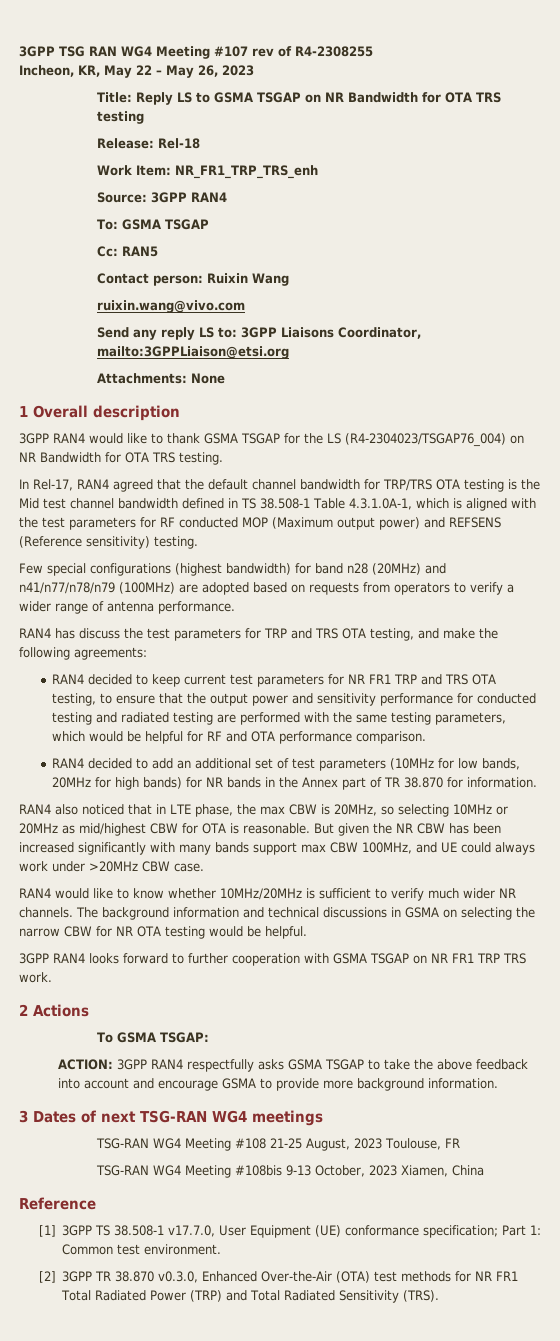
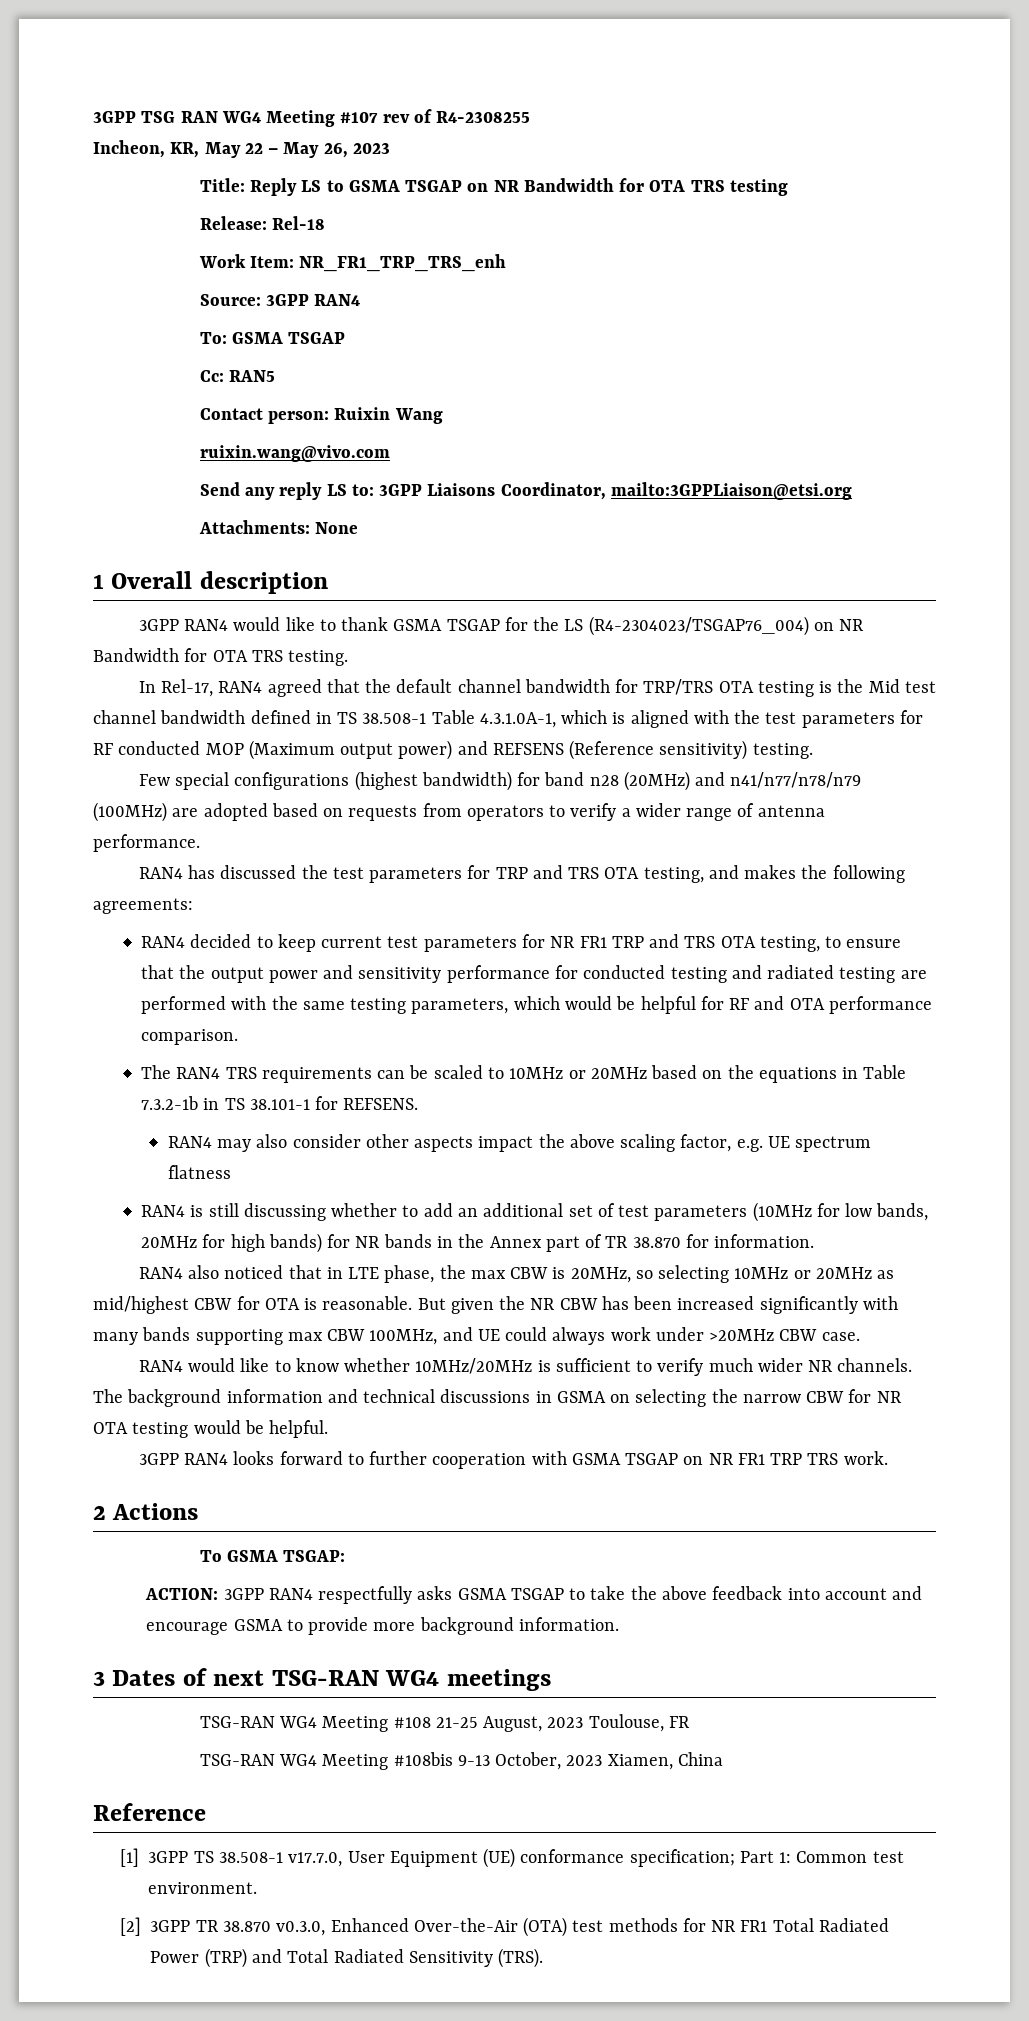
[79,628,120,639] discuss -> [220,865,297,879] discussed
[443,628,475,639] make -> [744,865,797,879] makes
[52,758,133,769] RAN4 decided -> [141,1065,907,1083] [141,1096,419,1110] [167,1134,872,1152] [167,1165,231,1179] [141,1203,398,1221] The RAN4 TRS requirements can be scaled to 10MHz or 20MHz based on the equations in Table 7.3.2-1b in TS 38.101-1 for REFSENS. // RAN4 may also consider other aspects impact the above scaling factor, e.g. UE spectrum flatness // RAN4 is still discussing whether
[253,842,297,855] support -> [195,1329,283,1345] supporting

